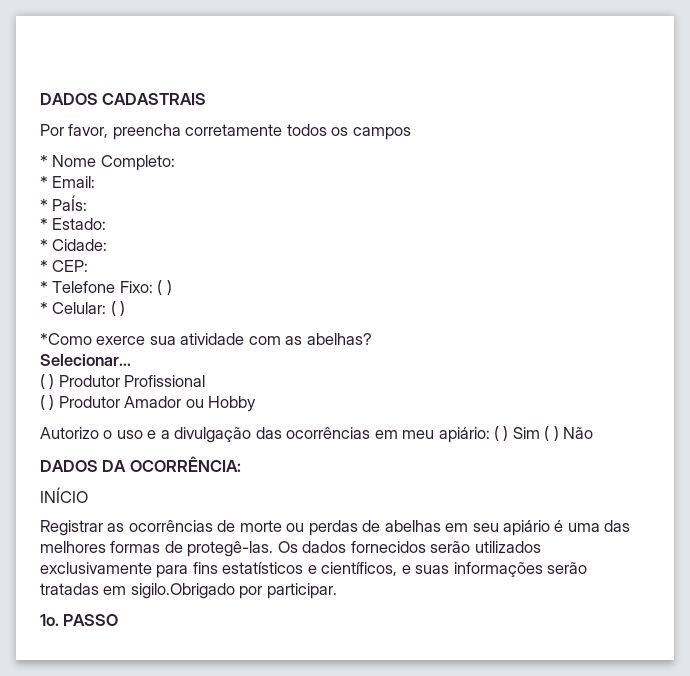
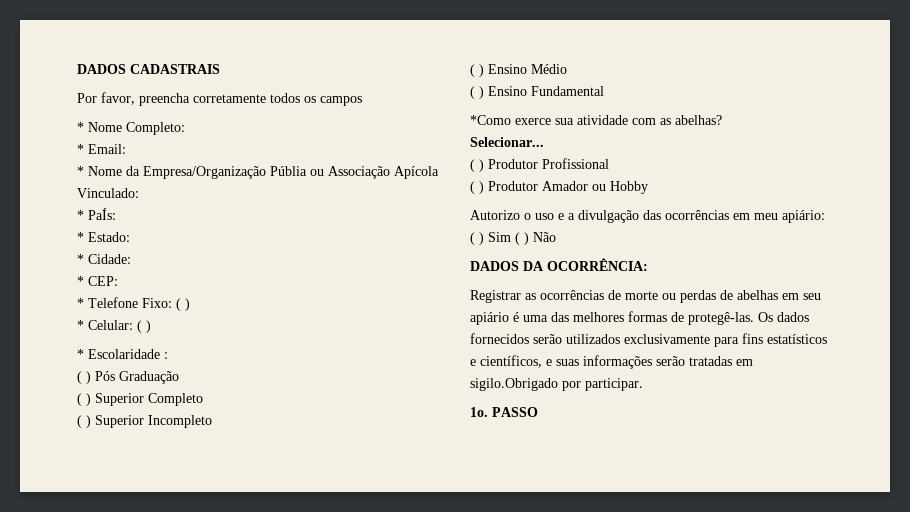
(96, 182) none -> [77,166,439,179] [77,188,139,198] // * Nome da Empresa/Organização Públia ou Associação Apícola Vinculado:
(126, 308) none -> [77,349,168,359] [77,371,179,384] [77,393,203,406] [77,415,212,428] [470,64,567,77] [470,86,604,99] // * Escolaridade : // ( ) Pós Graduação // ( ) Superior Completo // ( ) Superior Incompleto // ( ) Ensino Médio // ( ) Ensino Fundamental
[40,487,88,503] // INÍCIO -> (648, 264) none

